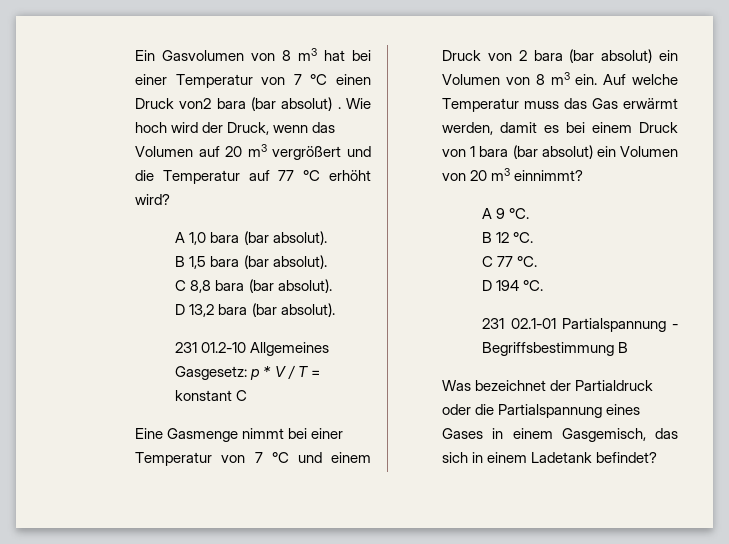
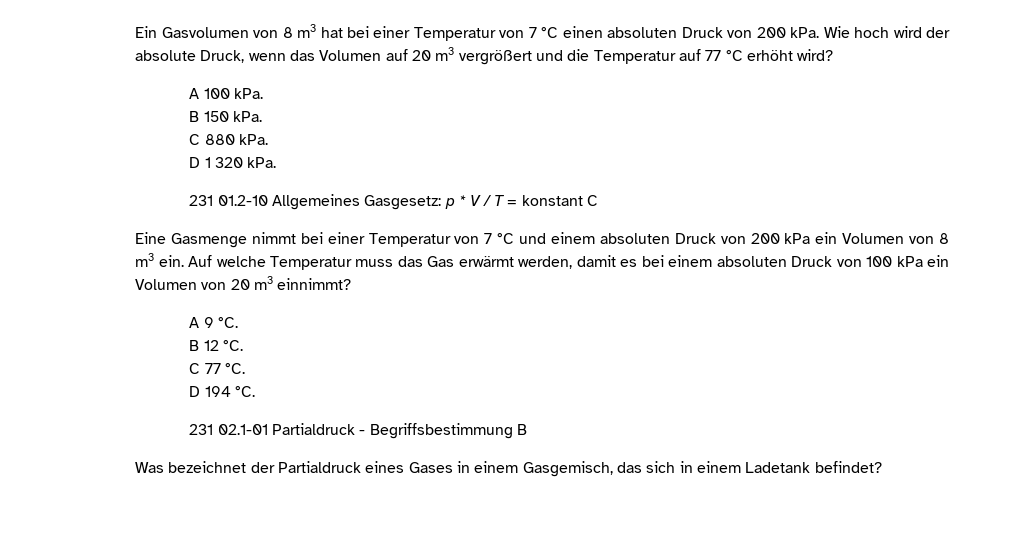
[135,97,341,111] Druck von2 bara (bar absolut) . -> [607,27,820,38] absoluten Druck von 200 kPa.
(224, 127) none -> [135,50,197,61] absolute
[189,231,327,245] [175,255,327,269] [175,279,332,293] [175,303,335,317] 1,0 bara (bar absolut). // B 1,5 bara (bar absolut). // C 8,8 bara (bar absolut). // D 13,2 bara (bar absolut). -> [203,88,263,99] [189,111,262,122] [189,134,268,145] [189,157,277,168] 100 kPa. // B 150 kPa. // C 880 kPa. // D 1 320 kPa.
[442,49,653,63] Druck von 2 bara (bar absolut) -> [599,233,811,244] absoluten Druck von 200 kPa
[639,122,678,133] [442,145,593,159] Druck von 1 bara (bar absolut) -> [716,256,923,267] absoluten Druck von 100 kPa
[561,318,666,332] Partialspannung -> [271,423,355,435] Partialdruck
[442,404,603,418] oder die Partialspannung -> (362, 467) none

